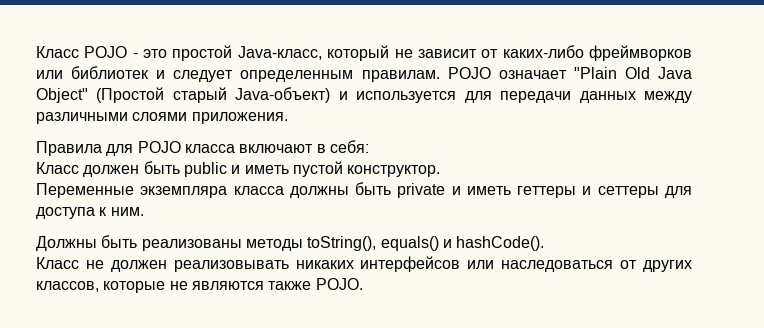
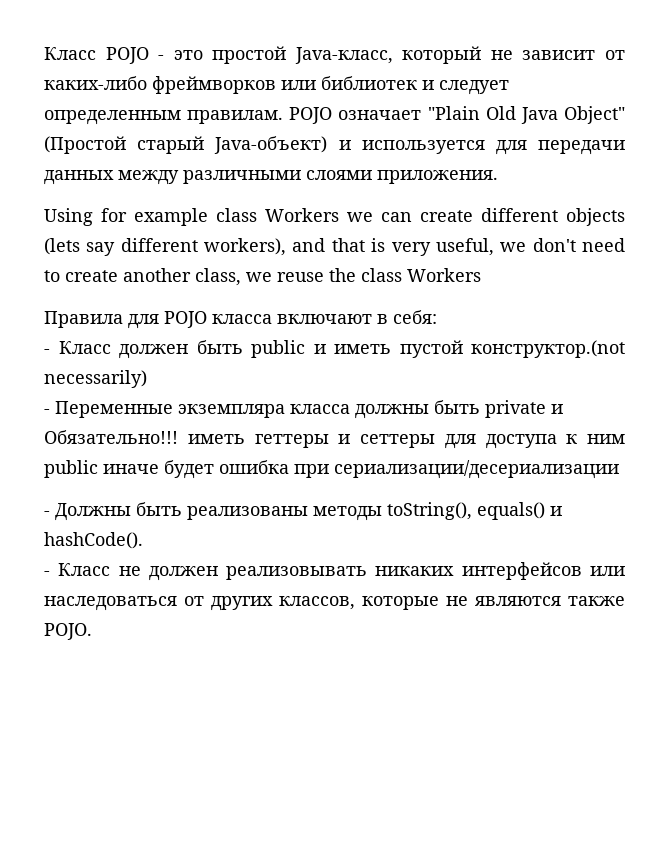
(288, 118) none -> [44,208,625,226] [44,238,626,256] [44,268,481,286] // Using for example class Workers we can create different objects (lets say different workers), and that is very useful, we don't need to create another class, we reuse the class Workers
(369, 146) none -> [44,349,50,354] -
[347,165,441,177] конструктор. // -> [471,340,625,358] [44,370,147,388] [44,409,50,414] конструктор.(not necessarily) // -
(461, 190) none -> [44,430,178,444] Обязательно!!!
[110,207,144,216] ним. // -> [587,434,625,444] [44,460,619,479] [44,511,50,516] ним public иначе будет ошибка при сериализации/десериализации // -
(545, 243) none -> [44,571,50,576] -

